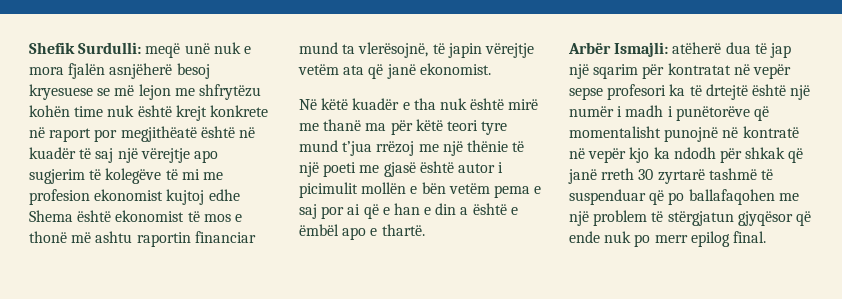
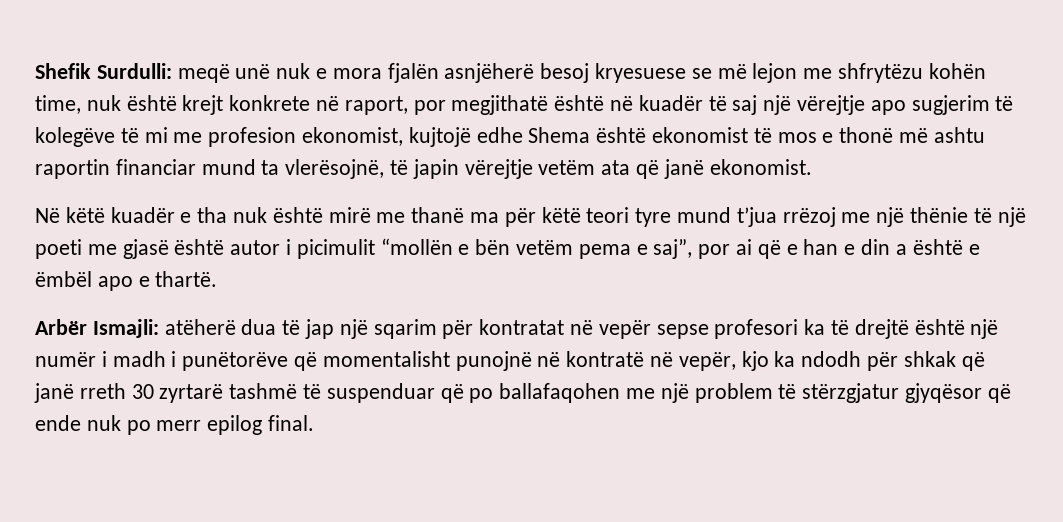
[74,106,104,117] time -> [35,95,81,114] time,
[49,126,197,142] raport por megjithëatë -> [344,95,549,115] raport, por megjithatë
[94,189,205,205] ekonomist kujtoj -> [302,127,471,147] ekonomist, kujtojë
[361,182,407,194] mollën -> [380,238,453,255] “mollën
[299,204,317,219] saj -> [653,239,693,259] saj”,
[705,84,748,100] drtejtë -> [854,319,909,339] drejtë
[588,148,627,163] vepër -> [678,352,736,371] vepër,
[667,211,734,226] stërgjatun -> [802,383,900,403] stërzgjatur

